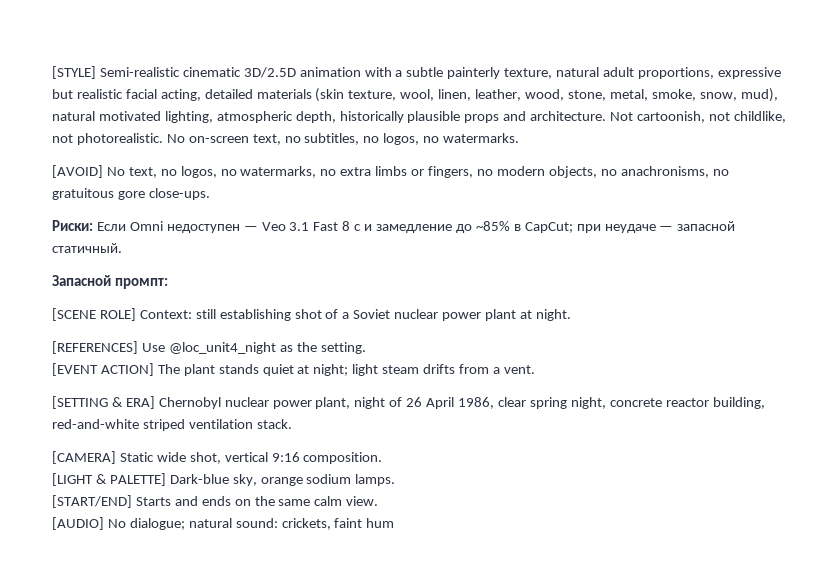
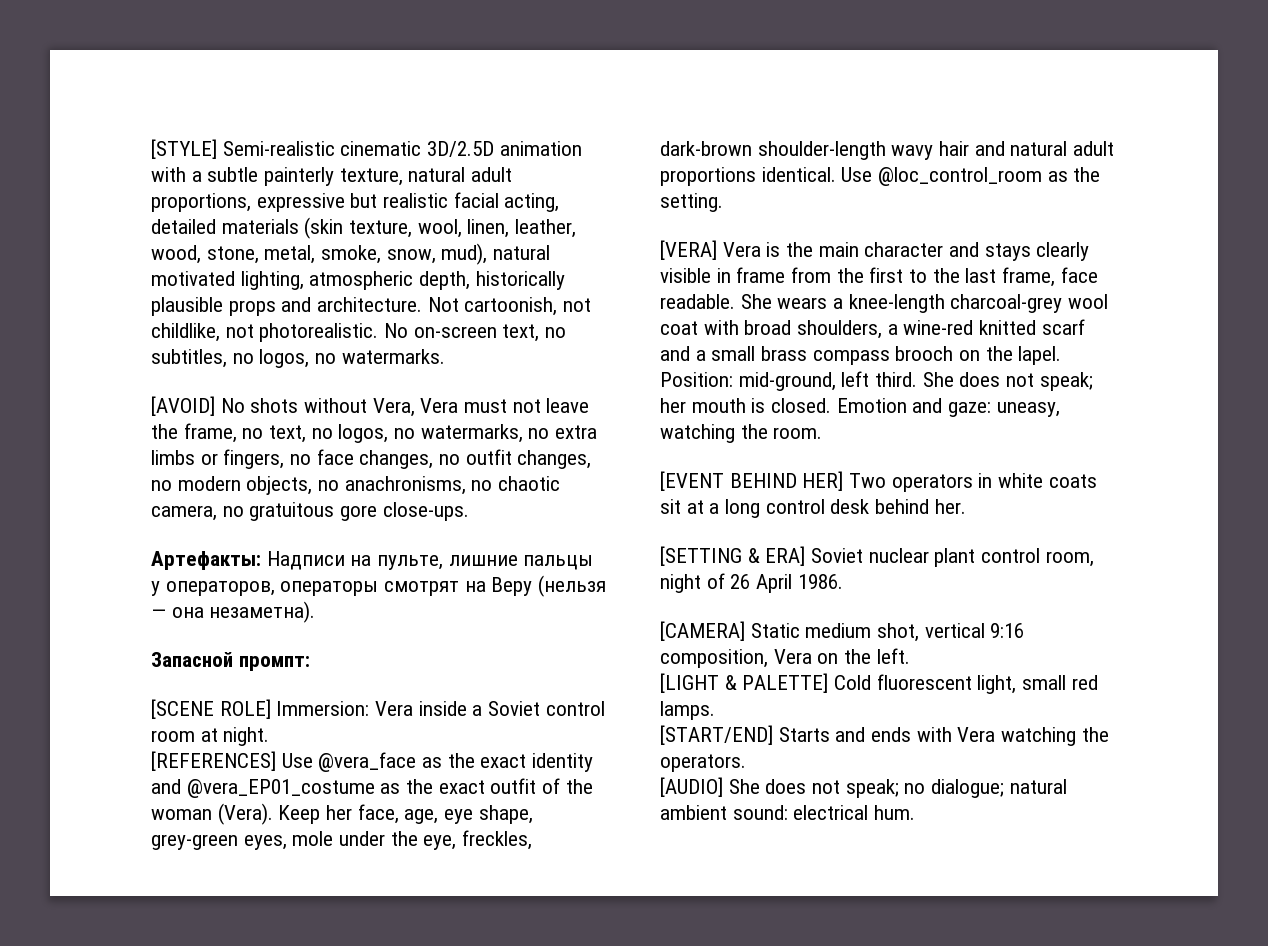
(125, 171) none -> [250,398,590,417] [151,423,264,443] shots without Vera, Vera must not leave the frame, no
(493, 172) none -> [316,449,592,469] [151,480,172,491] face changes, no outfit changes, no
(729, 172) none -> [498,476,561,491] [151,505,244,521] chaotic camera, no
[52,220,736,233] [52,243,122,253] [52,275,168,289] [52,308,571,321] [52,341,366,354] [52,363,535,376] [52,396,765,409] [52,419,292,431] Риски: Если Omni недоступен — Veo 3.1 Fast 8 с и замедление до ~85% в CapCut; при неудаче — запасной статичный. // Запасной промпт: // [SCENE ROLE] Context: still establishing shot of a Soviet nuclear power plant at night. // [REFERENCES] Use @loc_unit4_night as the setting. // [EVENT ACTION] The plant stands quiet at night; light steam drifts from a vent. // [SETTING & ERA] Chernobyl nuclear power plant, night of 26 April 1986, clear spring night, concrete reactor building, red-and-white striped ventilation stack. -> [151,551,594,570] [151,575,607,597] [151,601,316,623] [151,652,310,671] [151,699,605,719] [151,727,270,746] [151,751,594,772] [151,778,593,798] [151,803,533,825] [151,830,533,850] [660,141,1115,160] [660,167,1101,186] [660,193,723,212] [660,240,1090,261] [660,267,1098,287] [660,294,1109,313] [660,319,1085,339] [660,346,1062,365] [660,371,1093,391] [660,398,1060,417] [660,424,823,443] [660,471,1097,492] [660,499,966,518] [660,546,1094,567] [660,573,843,593] Артефакты: Надписи на пульте, лишние пальцы у операторов, операторы смотрят на Веру (нельзя — она незаметна). // Запасной промпт: // [SCENE ROLE] Immersion: Vera inside a Soviet control room at night. // [REFERENCES] Use @vera_face as the exact identity and @vera_EP01_costume as the exact outfit of the woman (Vera). Keep her face, age, eye shape, grey-green eyes, mole under the eye, freckles, dark-brown shoulder-length wavy hair and natural adult proportions identical. Use @loc_control_room as the setting. // [VERA] Vera is the main character and stays clearly visible in frame from the first to the last frame, face readable. She wears a knee-length charcoal-grey wool coat with broad shoulders, a wine-red knitted scarf and a small brass compass brooch on the lapel. Position: mid-ground, left third. She does not speak; her mouth is closed. Emotion and gaze: uneasy, watching the room. // [EVENT BEHIND HER] Two operators in white coats sit at a long control desk behind her. // [SETTING & ERA] Soviet nuclear plant control room, night of 26 April 1986.
[156,452,186,462] wide -> [805,623,872,638] medium
[303,452,383,464] [52,473,352,486] composition. // [LIGHT & PALETTE] Dark-blue sky, orange sodium -> [660,648,910,668] [660,673,1098,694] composition, Vera on the left. // [LIGHT & PALETTE] Cold fluorescent light, small red
[234,496,379,506] [52,517,395,530] on the same calm view. // [AUDIO] No dialogue; natural sound: crickets, faint hum -> [916,727,1109,746] [660,754,746,772] [660,777,1067,798] [660,805,916,820] with Vera watching the operators. // [AUDIO] She does not speak; no dialogue; natural ambient sound: electrical hum.

